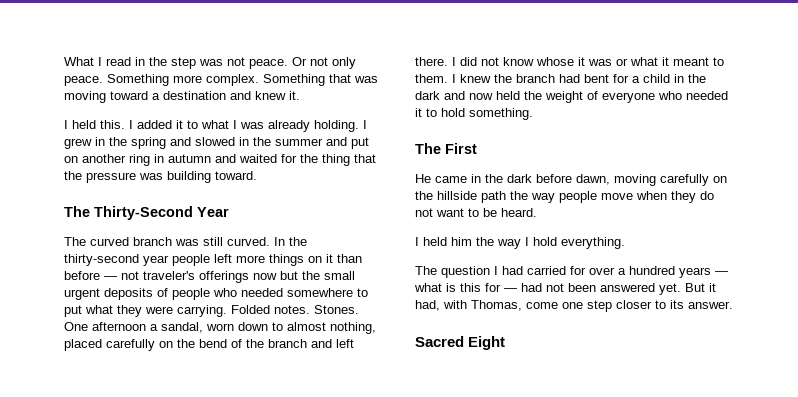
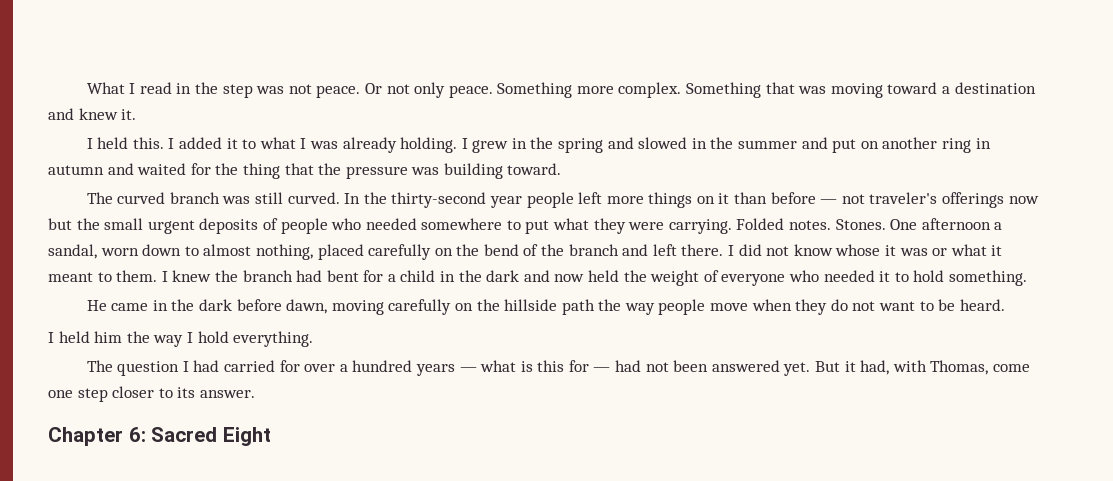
[64,206,229,220] // The Thirty-Second Year -> (562, 169) none
[415,143,477,154] // The First -> (1027, 278) none
(733, 305) none -> [48,427,146,446] Chapter 6:

